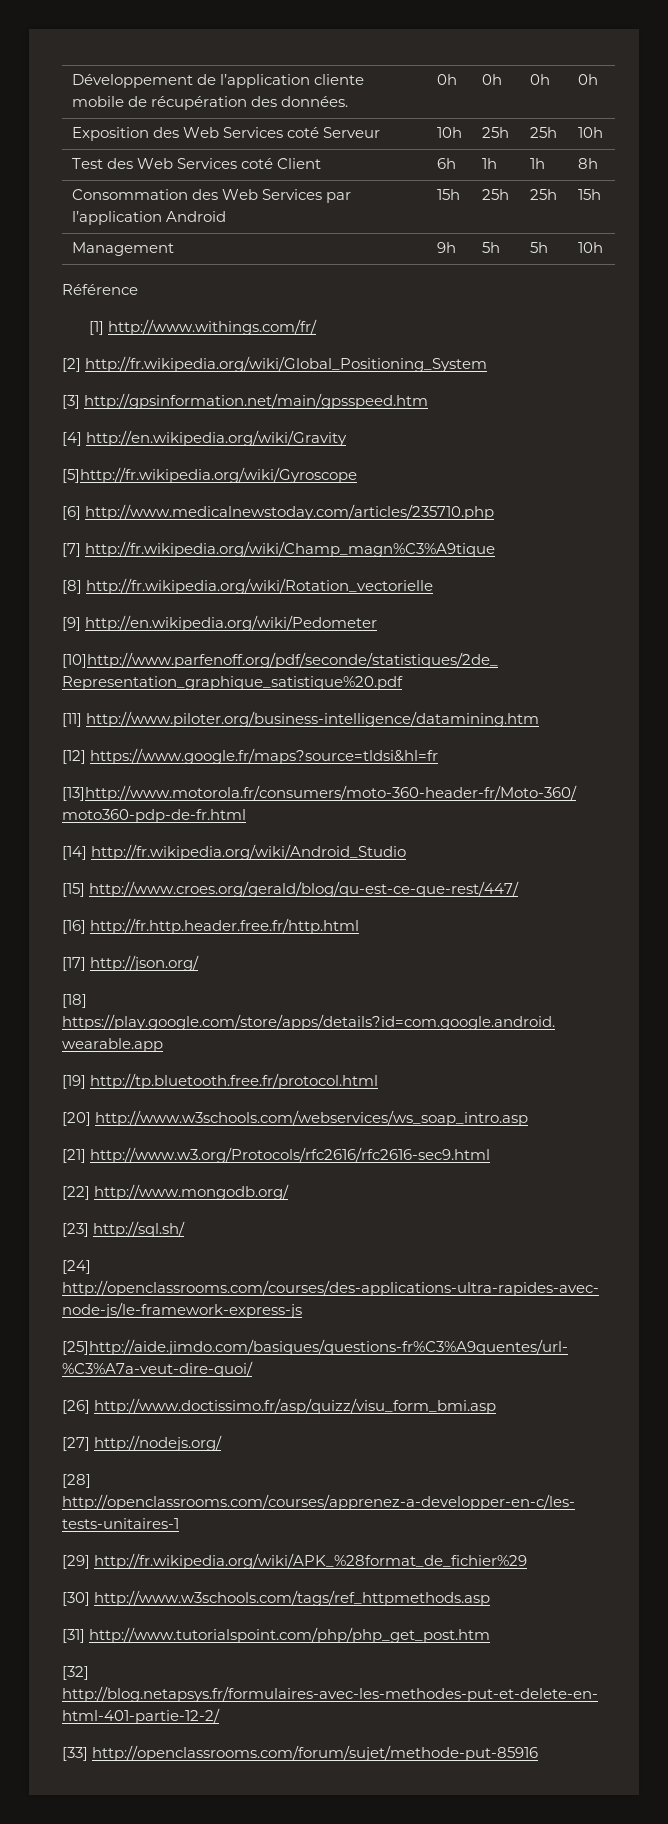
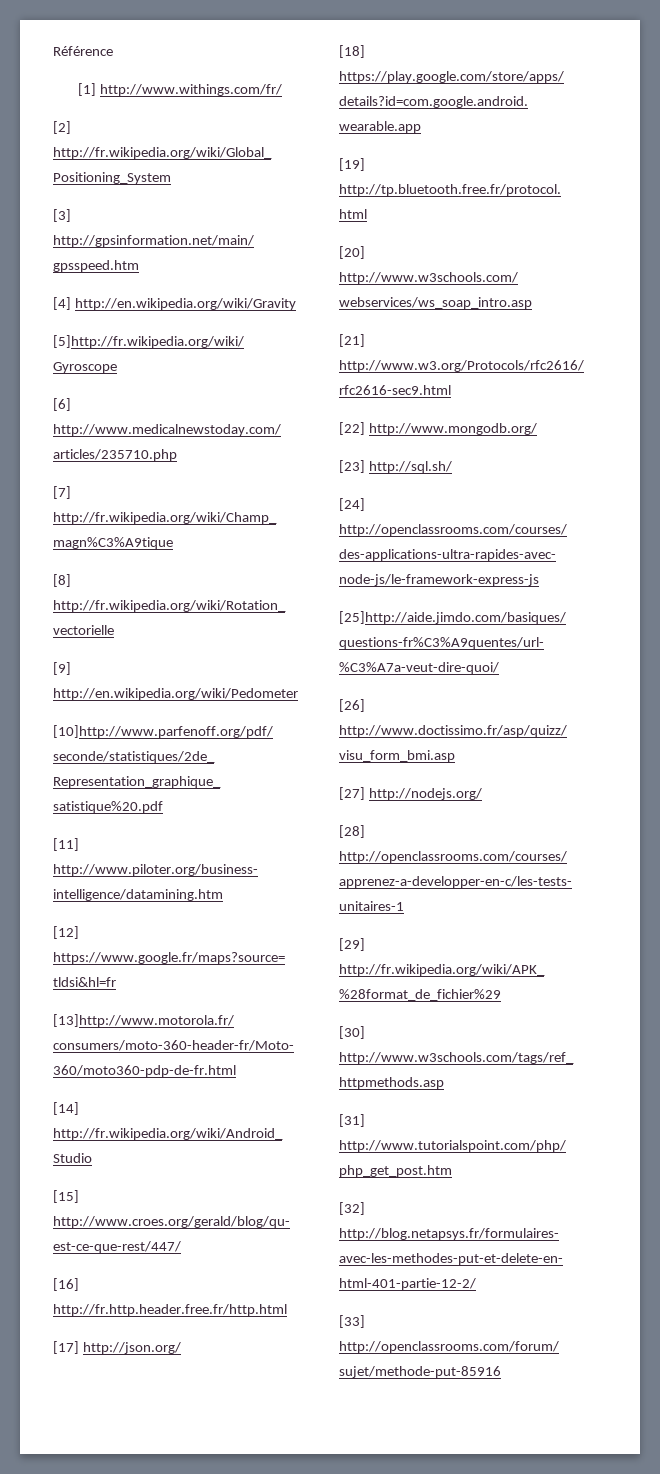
[71,74,365,88] [71,96,349,110] [436,74,457,85] [481,74,502,85] [529,74,550,85] [577,74,598,85] [71,127,381,141] [436,127,462,138] [481,127,509,138] [529,127,557,138] [577,127,603,138] [71,158,322,169] [436,158,456,169] [481,158,497,169] [529,158,545,169] [577,158,598,169] [71,189,352,203] [71,211,226,225] [436,189,460,200] [481,189,509,200] [529,189,557,200] [577,189,601,200] [71,242,174,256] [436,242,456,253] [481,242,500,253] [529,242,548,253] [577,242,603,253] Développement de l’application cliente mobile de récupération des données. | 0h | 0h | 0h | 0h // Exposition des Web Services coté Serveur | 10h | 25h | 25h | 10h // Test des Web Services coté Client | 6h | 1h | 1h | 8h // Consommation des Web Services par l’application Android | 15h | 25h | 25h | 15h // Management | 9h | 5h | 5h | 10h // -> (53, 51) none

